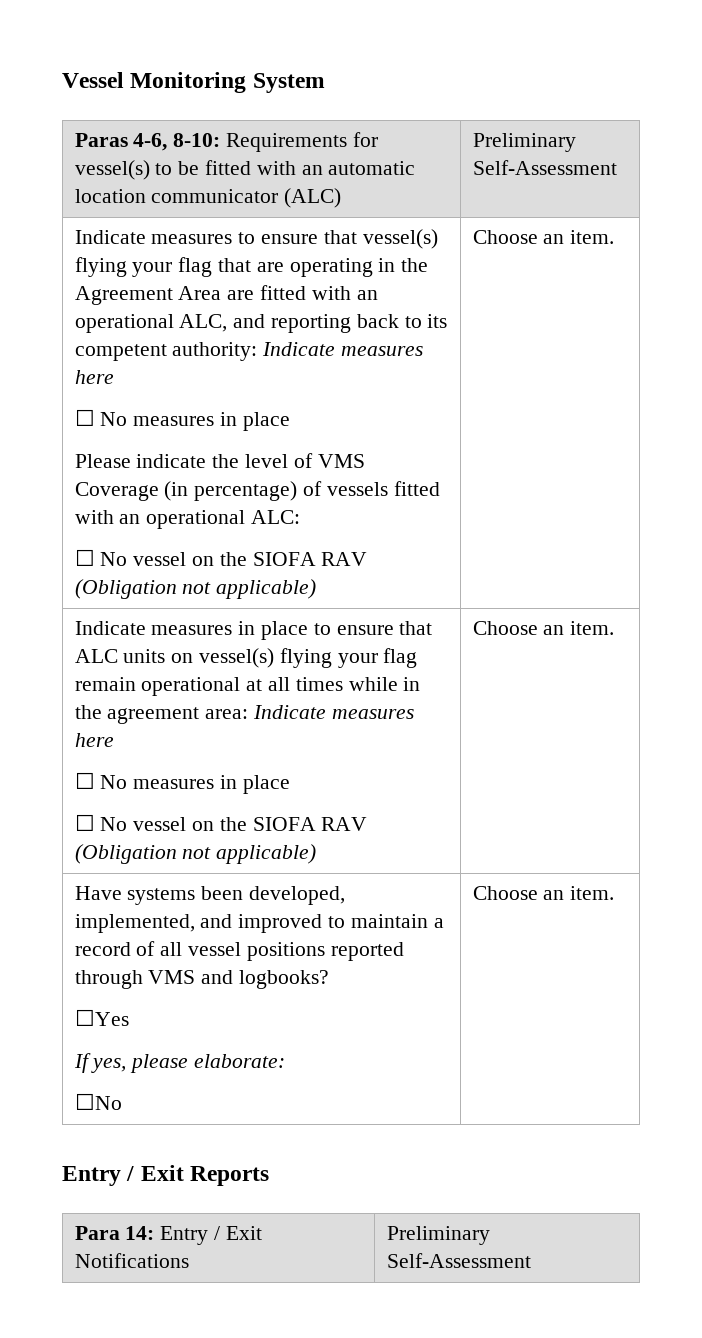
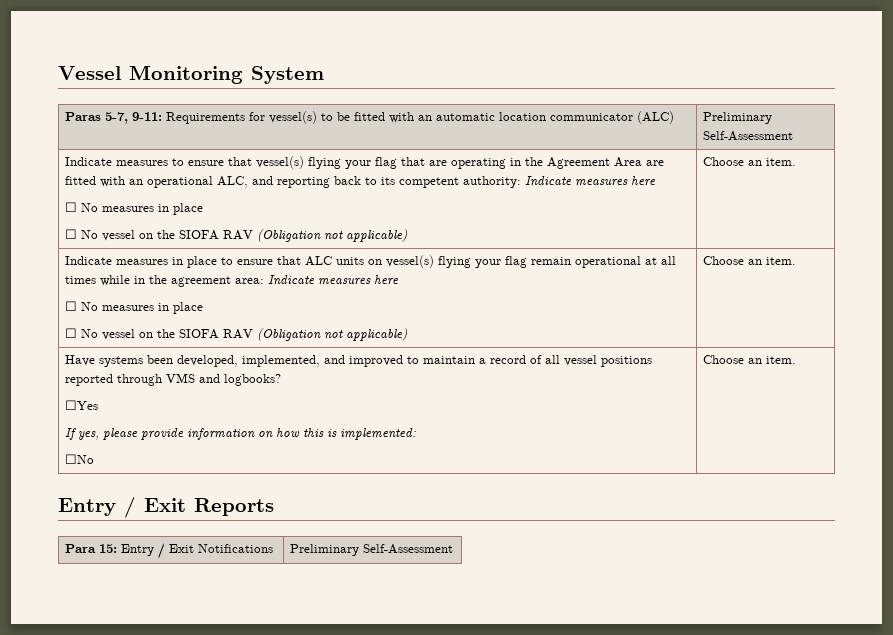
[133,133,221,151] 4-6, 8-10: -> [104,112,162,124] 5-7, 9-11:
[74,453,365,468] [74,481,440,501] [74,510,300,529] // Please indicate the level of VMS Coverage (in percentage) of vessels fitted with an operational ALC: -> (203, 209) none
[193,1054,285,1068] elaborate: -> [140,428,416,440] provide information on how this is implemented:
[125,1226,155,1240] 14: -> [98,544,117,553] 15:

